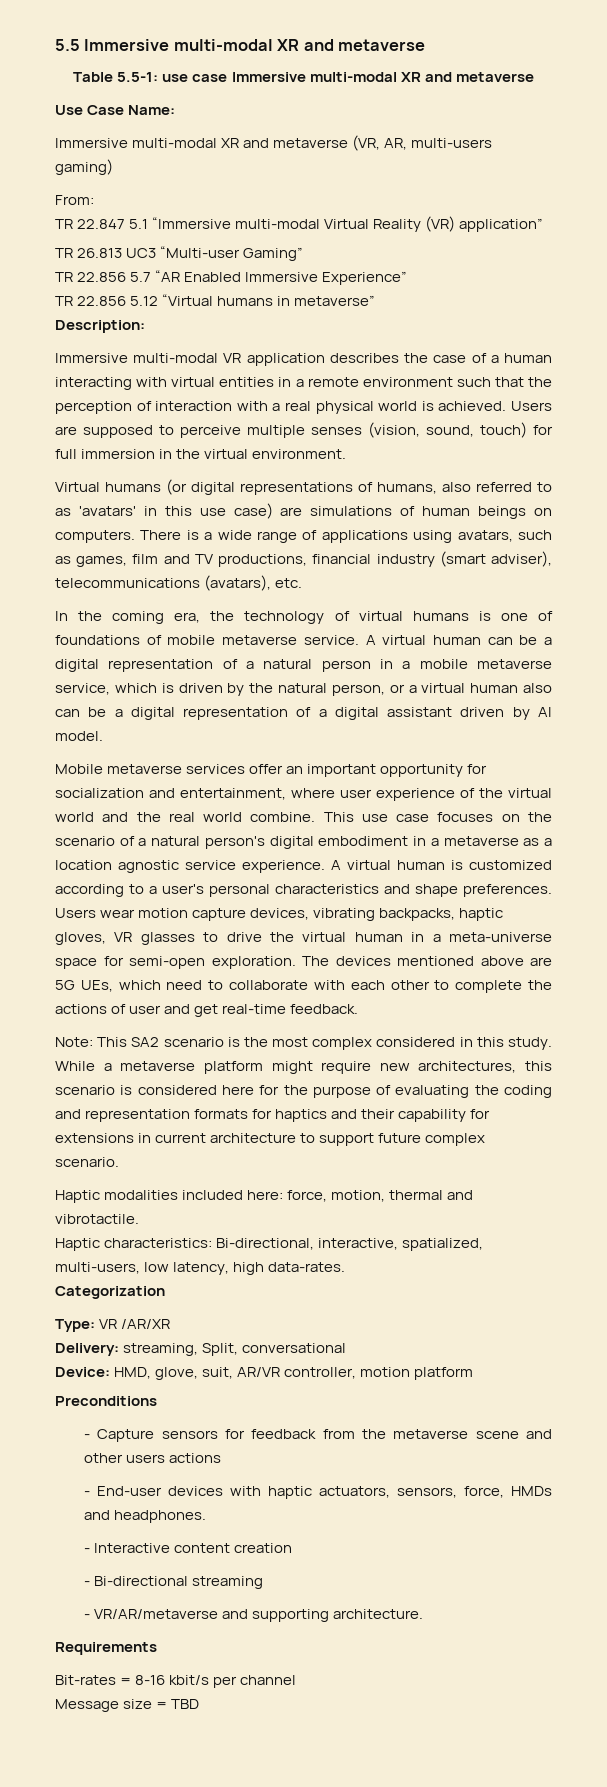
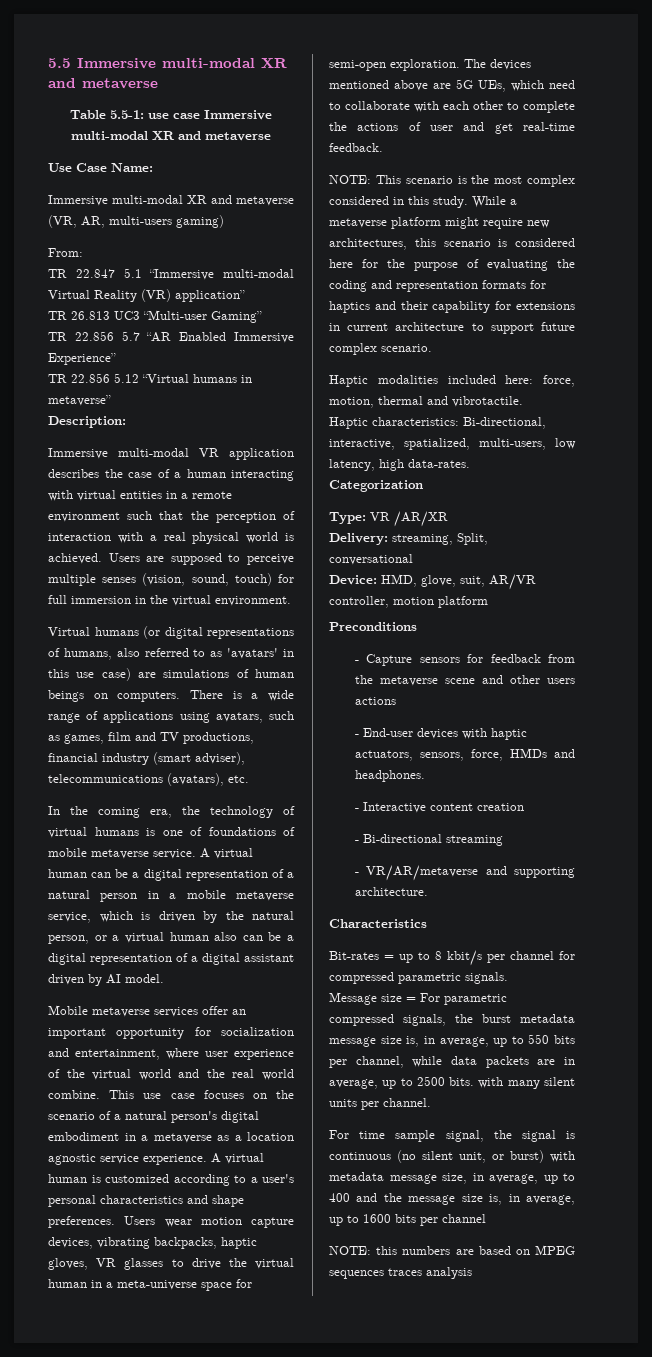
[55,1037,160,1047] Note: This SA2 -> [329,175,401,184] NOTE: This
[55,1642,157,1655] Requirements -> [329,919,427,928] Characteristics
[135,1675,166,1685] 8-16 -> [399,951,442,963] up to 8
(297, 1680) none -> [559,951,575,960] [329,972,508,984] for compressed parametric signals.
[171,1699,200,1709] TBD -> [420,993,507,1005] [329,1014,575,1026] [329,1034,575,1047] [329,1056,575,1068] [329,1076,575,1089] [329,1098,431,1110] [329,1130,575,1142] [329,1150,575,1163] [329,1172,575,1184] [329,1193,575,1205] [329,1214,486,1226] [329,1245,575,1255] [329,1267,472,1279] For parametric compressed signals, the burst metadata message size is, in average, up to 550 bits per channel, while data packets are in average, up to 2500 bits. with many silent units per channel. // For time sample signal, the signal is continuous (no silent unit, or burst) with metadata message size, in average, up to 400 and the message size is, in average, up to 1600 bits per channel // NOTE: this numbers are based on MPEG sequences traces analysis

